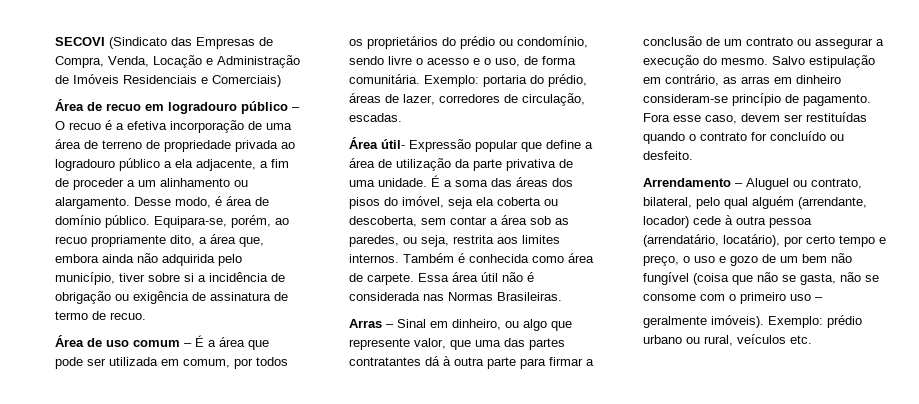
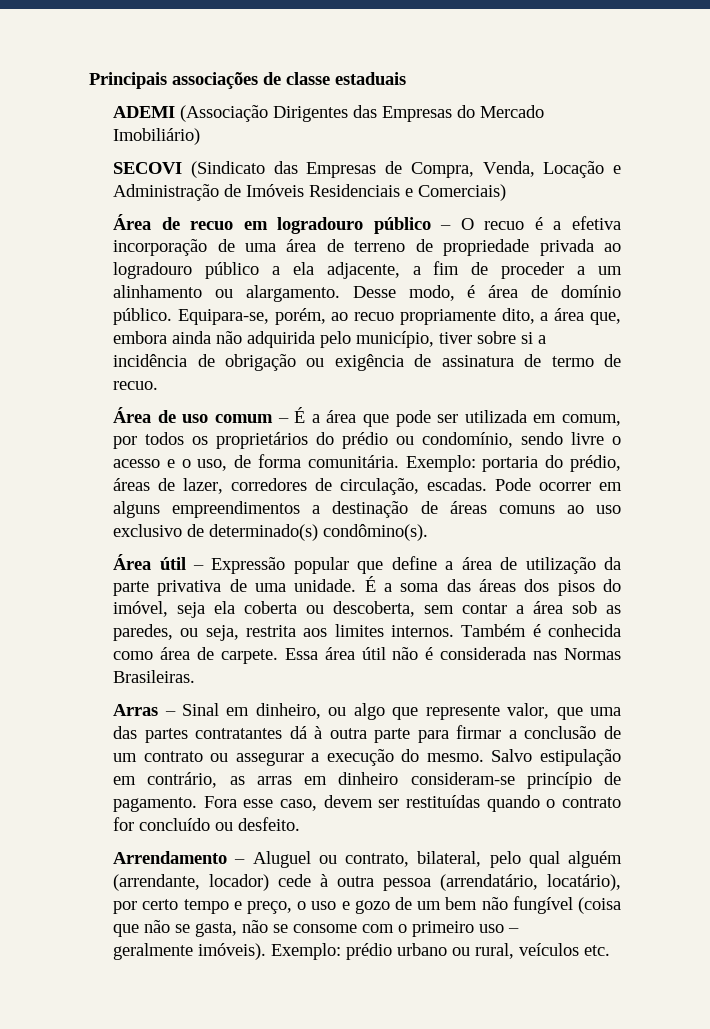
(55, 41) none -> [89,72,406,89] [113,105,545,122] [113,128,201,145] Principais associações de classe estaduais // ADEMI (Associação Dirigentes das Empresas do Mercado Imobiliário) //
[349,137,406,149] // Área útil- -> [495,478,622,491] [113,501,621,518] [113,524,429,541] [113,554,205,570] Pode ocorrer em alguns empreendimentos a destinação de áreas comuns ao uso exclusivo de determinado(s) condômino(s). // Área útil –

